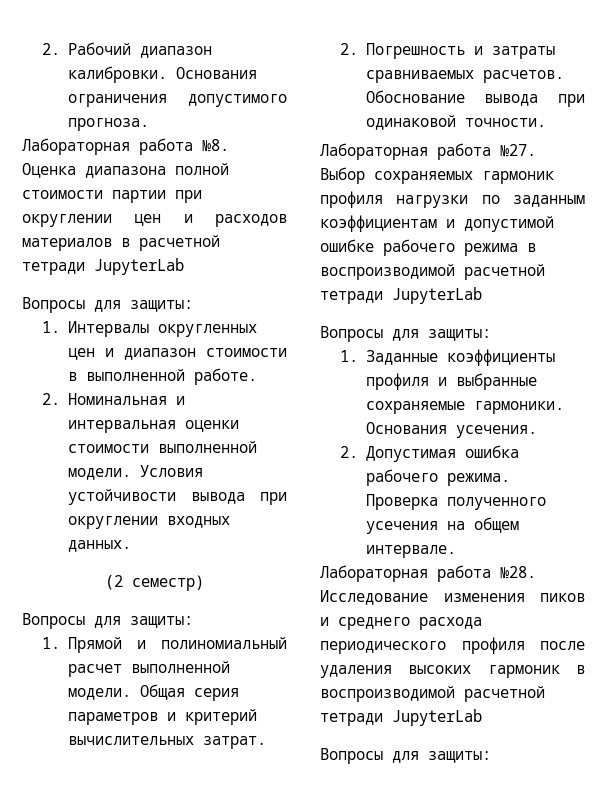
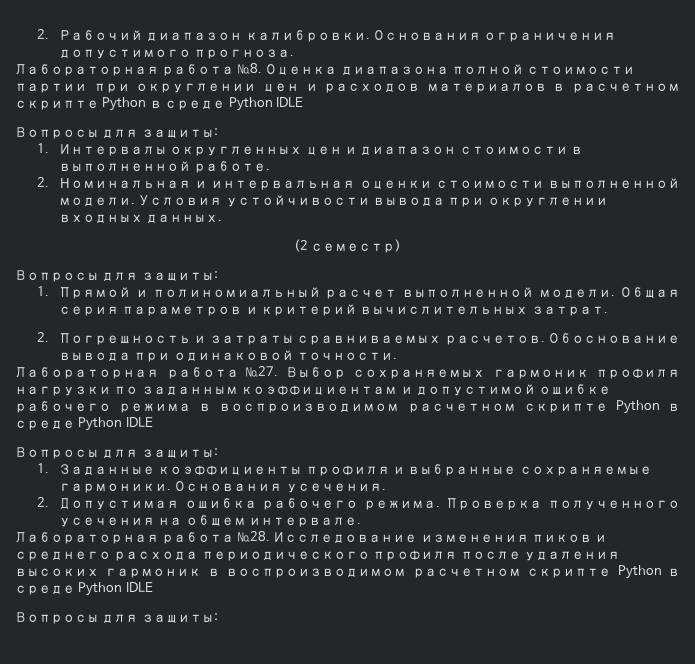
[139,235,220,251] [22,258,184,275] расчетной тетради JupyterLab -> [572,83,680,93] [15,97,303,111] расчетном скрипте Python в среде Python IDLE
[320,264,545,280] [320,287,482,304] воспроизводимой расчетной тетради JupyterLab -> [219,400,680,414] [15,417,153,431] воспроизводимом расчетном скрипте Python в среде Python IDLE
[320,686,545,702] [320,709,482,726] воспроизводимой расчетной тетради JupyterLab -> [226,565,680,579] [15,582,153,596] воспроизводимом расчетном скрипте Python в среде Python IDLE

